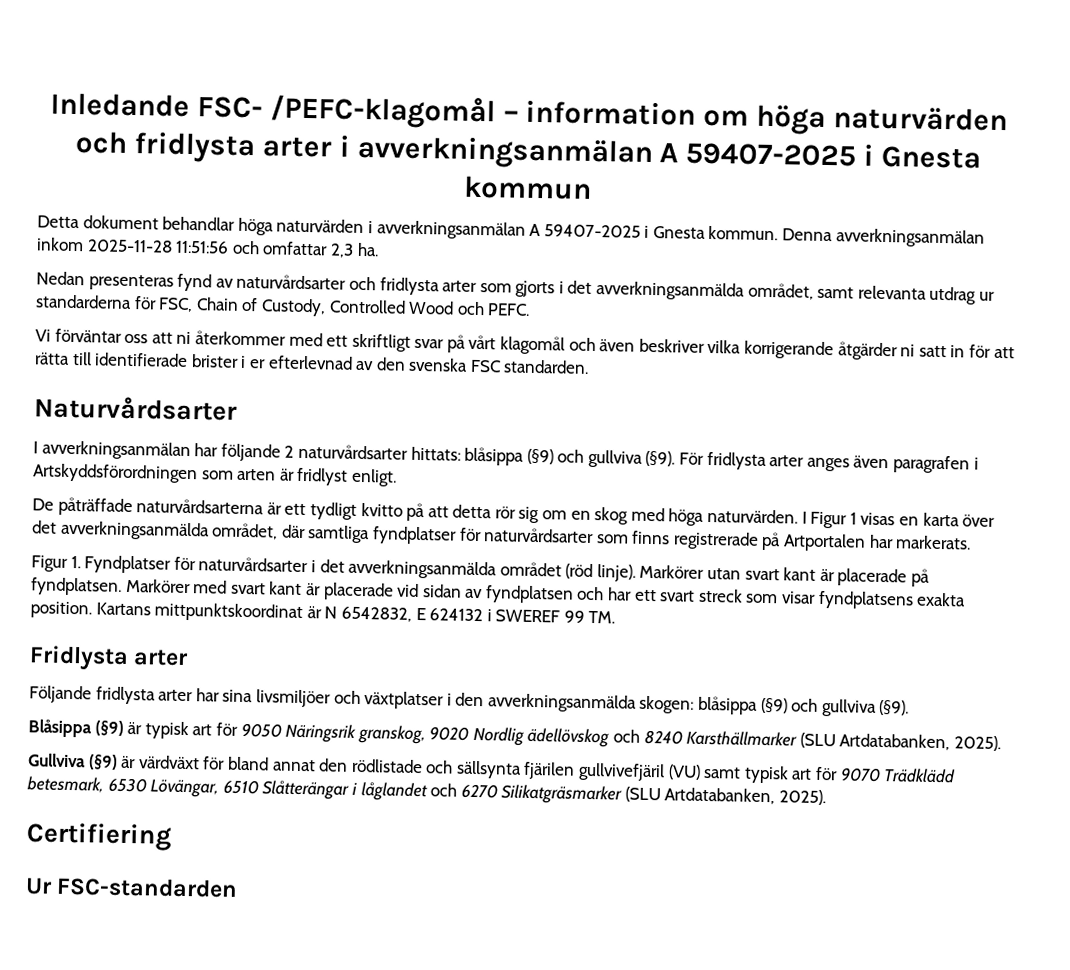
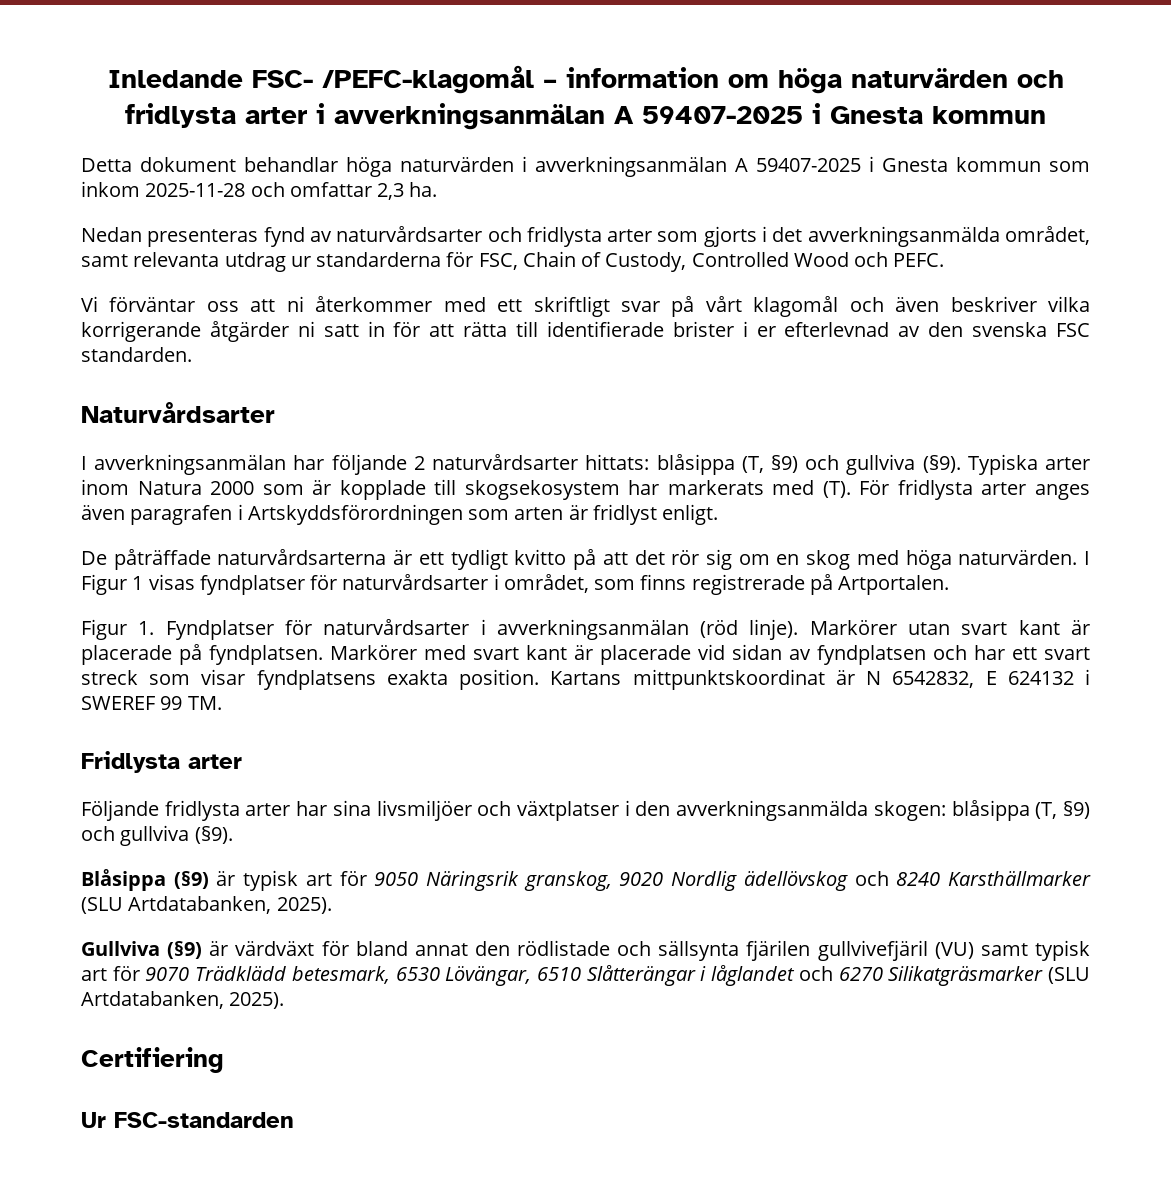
[708,225,985,248] kommun. Denna avverkningsanmälan -> [956,157,1090,172] kommun som
[175,240,230,254] 11:51:56 -> (246, 190) none
[526,448,676,468] (§9) och gullviva (§9). -> [741,454,1091,475] [81,479,851,500] (T, §9) och gullviva (§9). Typiska arter inom Natura 2000 som är kopplade till skogsekosystem har markerats med (T).
[452,504,493,519] detta -> [634,550,665,565] det
[898,512,996,527] [32,520,371,544] en karta över det avverkningsanmälda området, där samtliga -> (195, 582) none
(595, 535) none -> [493,574,589,593] i området,
[783,533,972,552] Artportalen har markerats. -> [838,575,950,595] Artportalen.
[319,559,562,580] det avverkningsanmälda området -> [496,619,689,640] avverkningsanmälan
[760,697,788,714] (§9) -> [1035,801,1091,819] (T, §9)

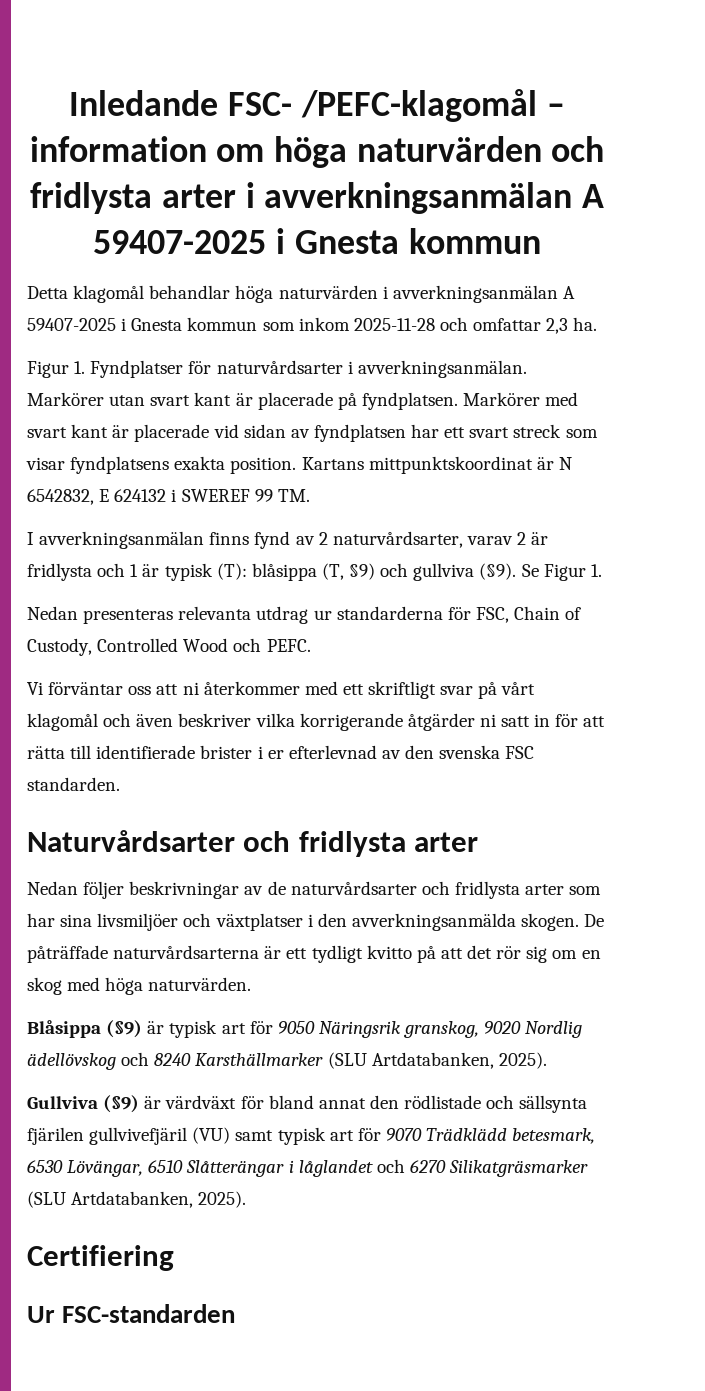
[140,157,236,172] dokument -> [73,285,145,303] klagomål
[81,226,1090,247] [81,254,128,267] Nedan presenteras fynd av naturvårdsarter och fridlysta arter som gjorts i det avverkningsanmälda området, samt -> [27,360,527,378] [27,392,579,410] [27,424,598,442] [26,456,572,474] [27,489,310,505] [27,531,549,549] [27,563,602,581] [27,606,174,624] Figur 1. Fyndplatser för naturvårdsarter i avverkningsanmälan. Markörer utan svart kant är placerade på fyndplatsen. Markörer med svart kant är placerade vid sidan av fyndplatsen har ett svart streck som visar fyndplatsens exakta position. Kartans mittpunktskoordinat är N 6542832, E 624132 i SWEREF 99 TM. // I avverkningsanmälan finns fynd av 2 naturvårdsarter, varav 2 är fridlysta och 1 är typisk (T): blåsippa (T, §9) och gullviva (§9). Se Figur 1. // Nedan presenteras
[81,454,1091,475] [81,479,1090,500] [81,504,719,525] // I avverkningsanmälan har följande 2 naturvårdsarter hittats: blåsippa (T, §9) och gullviva (§9). Typiska arter inom Natura 2000 som är kopplade till skogsekosystem har markerats med (T). För fridlysta arter anges även paragrafen i Artskyddsförordningen som arten är fridlyst enligt. // -> [243,831,479,857] [27,881,602,899] [27,913,580,931] och fridlysta arter // Nedan följer beskrivningar av de naturvårdsarter och fridlysta arter som har sina livsmiljöer och växtplatser i den avverkningsanmälda skogen.
[1083,551,1090,565] [81,574,950,595] [81,619,1090,640] [81,644,1090,665] [81,669,1091,690] [81,696,222,710] [81,751,242,773] [81,800,1091,821] [81,825,233,846] I Figur 1 visas fyndplatser för naturvårdsarter i området, som finns registrerade på Artportalen. // Figur 1. Fyndplatser för naturvårdsarter i avverkningsanmälan (röd linje). Markörer utan svart kant är placerade på fyndplatsen. Markörer med svart kant är placerade vid sidan av fyndplatsen och har ett svart streck som visar fyndplatsens exakta position. Kartans mittpunktskoordinat är N 6542832, E 624132 i SWEREF 99 TM. // Fridlysta arter // Följande fridlysta arter har sina livsmiljöer och växtplatser i den avverkningsanmälda skogen: blåsippa (T, §9) och gullviva (§9). -> (252, 984) none

